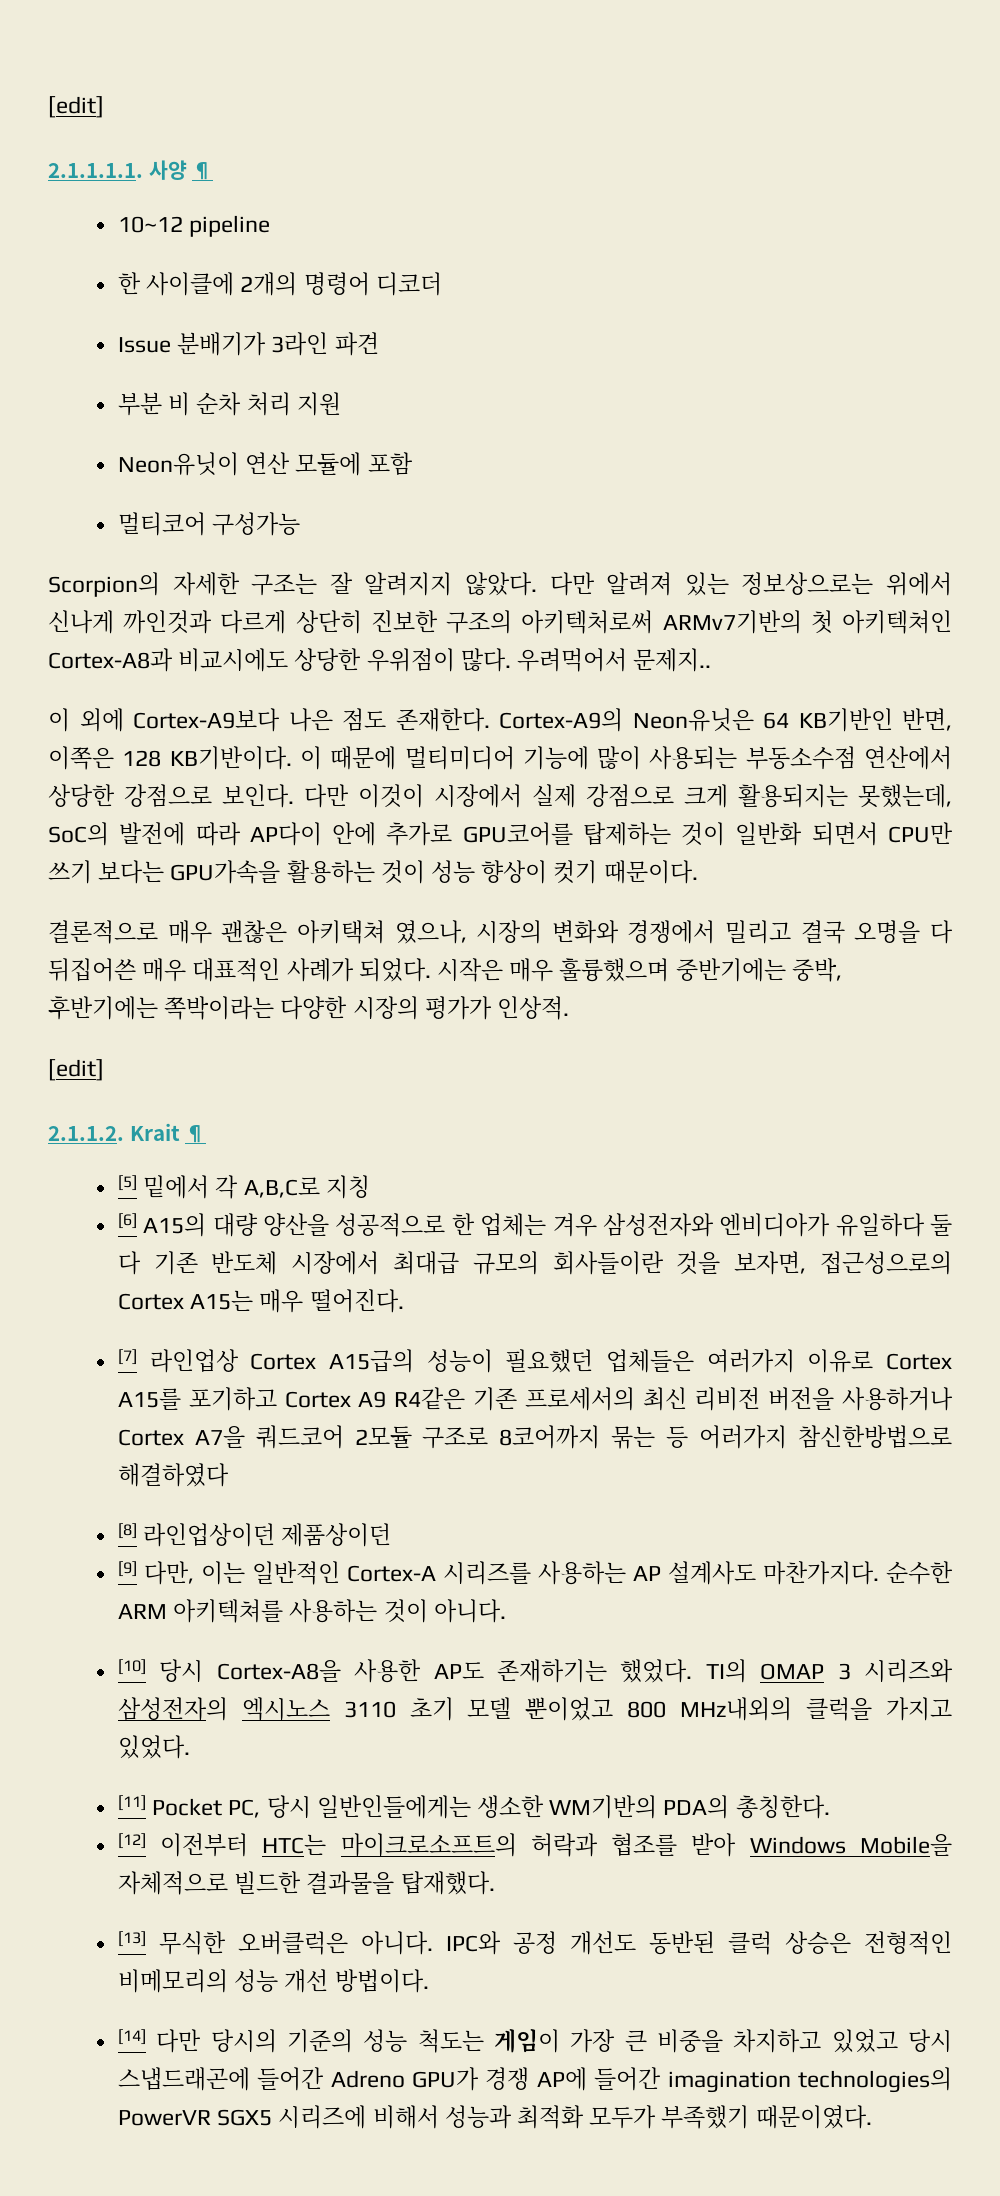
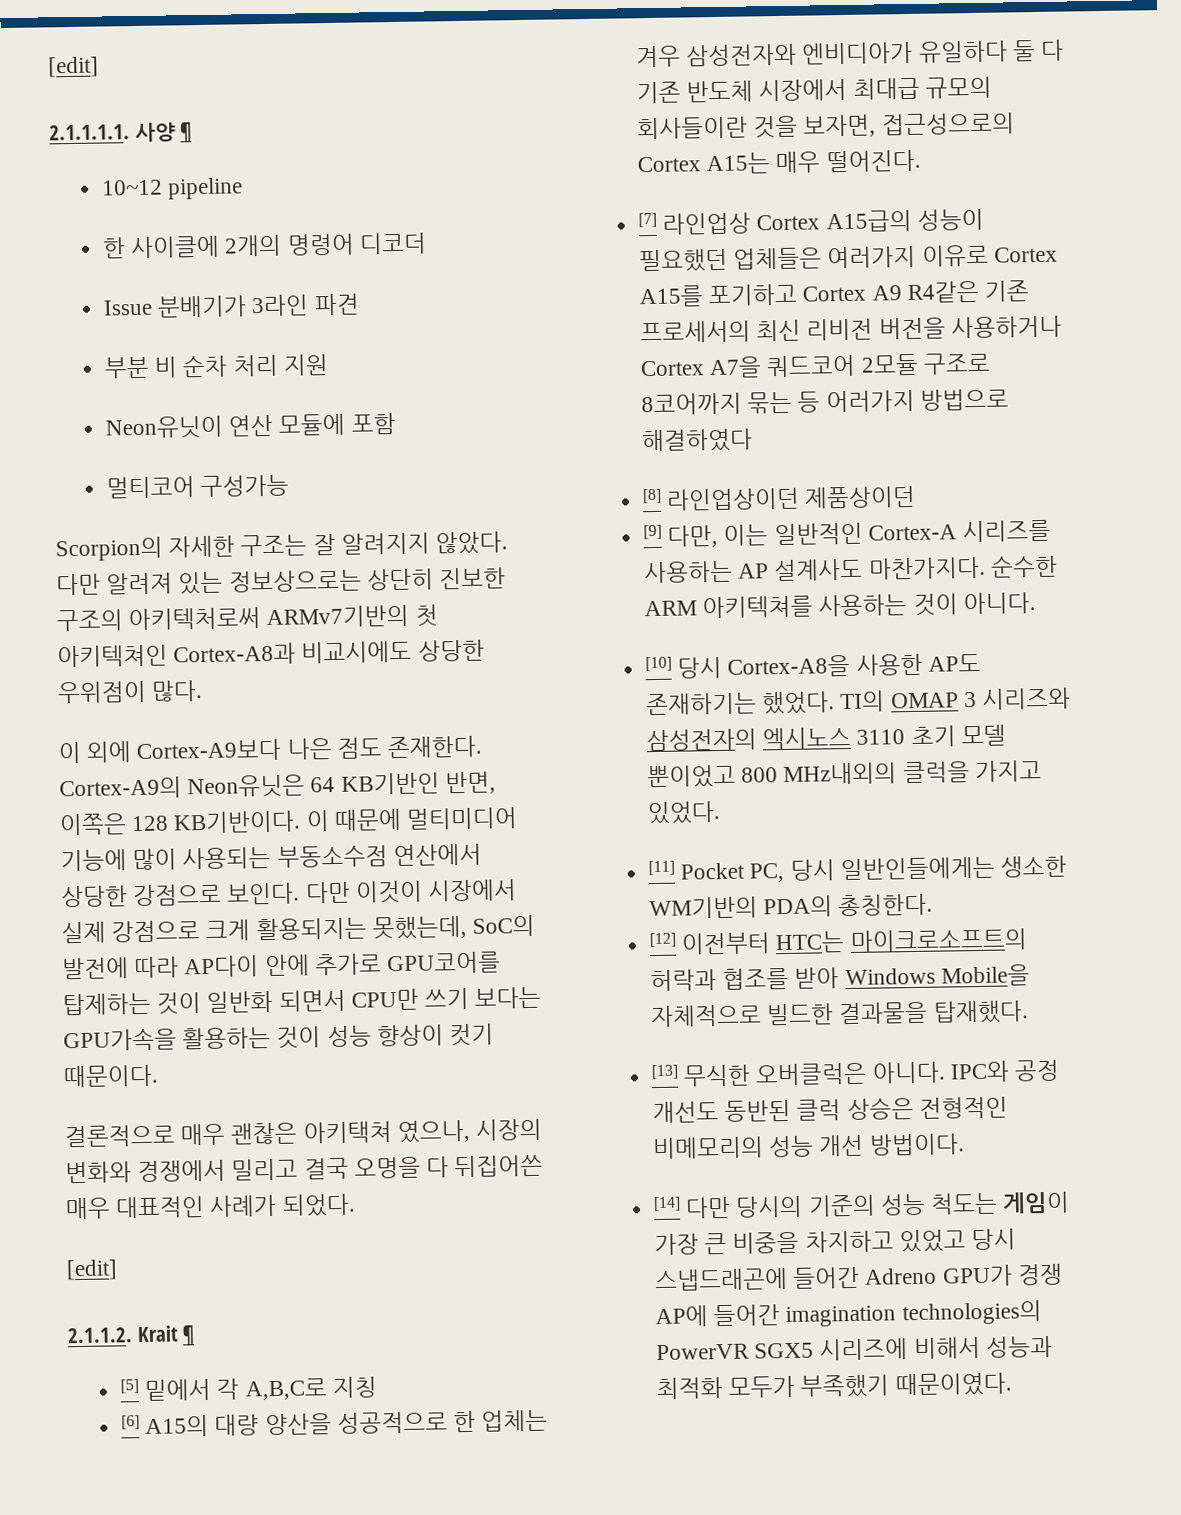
[886,572,953,596] [48,610,287,634] 위에서 신나게 까인것과 다르게 -> (362, 581) none
[517,648,712,672] 우려먹어서 문제지.. -> (204, 691) none
[437,958,842,982] [48,996,570,1020] 시작은 매우 훌륭했으며 중반기에는 중박, 후반기에는 쪽박이라는 다양한 시장의 평가가 인상적. -> (356, 1205) none
[797,1425,952,1448] 참신한방법으로 -> [919,388,1009,411] 방법으로

